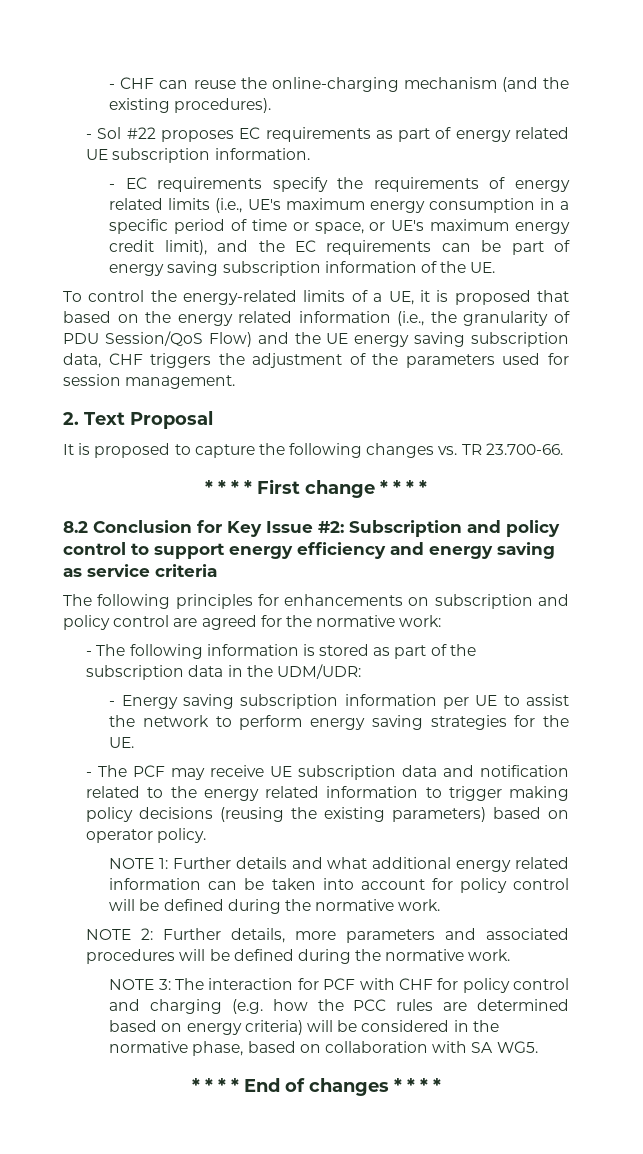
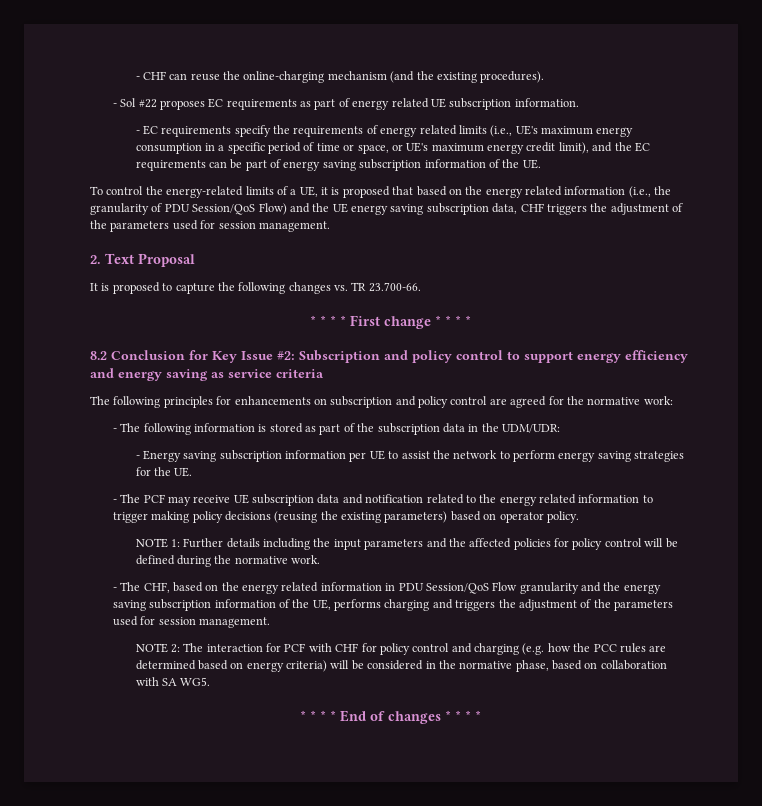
[291,857,569,872] [109,878,425,890] and what additional energy related information can be taken into account -> [263,538,551,550] including the input parameters and the affected policies
[86,928,569,943] [86,949,511,964] [109,979,171,990] NOTE 2: Further details, more parameters and associated procedures will be defined during the normative work. // NOTE 3: -> [112,582,661,594] [112,599,674,611] [112,616,270,628] [135,643,180,653] - The CHF, based on the energy related information in PDU Session/QoS Flow granularity and the energy saving subscription information of the UE, performs charging and triggers the adjustment of the parameters used for session management. // NOTE 2:

